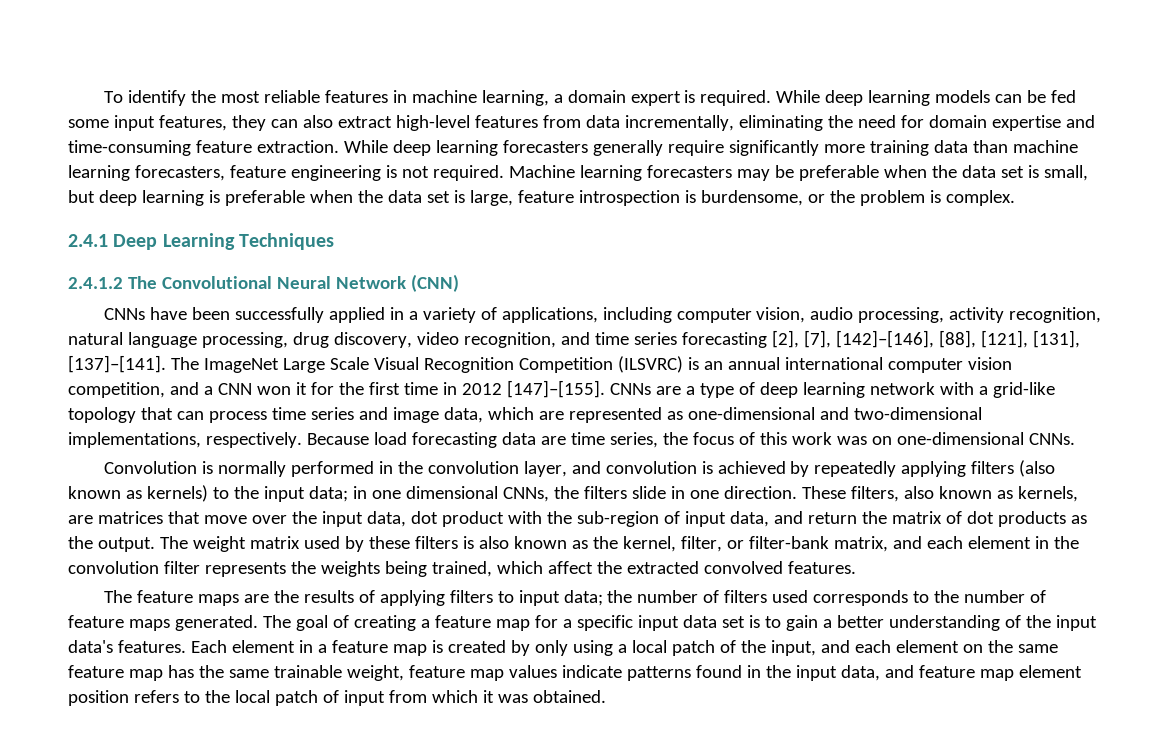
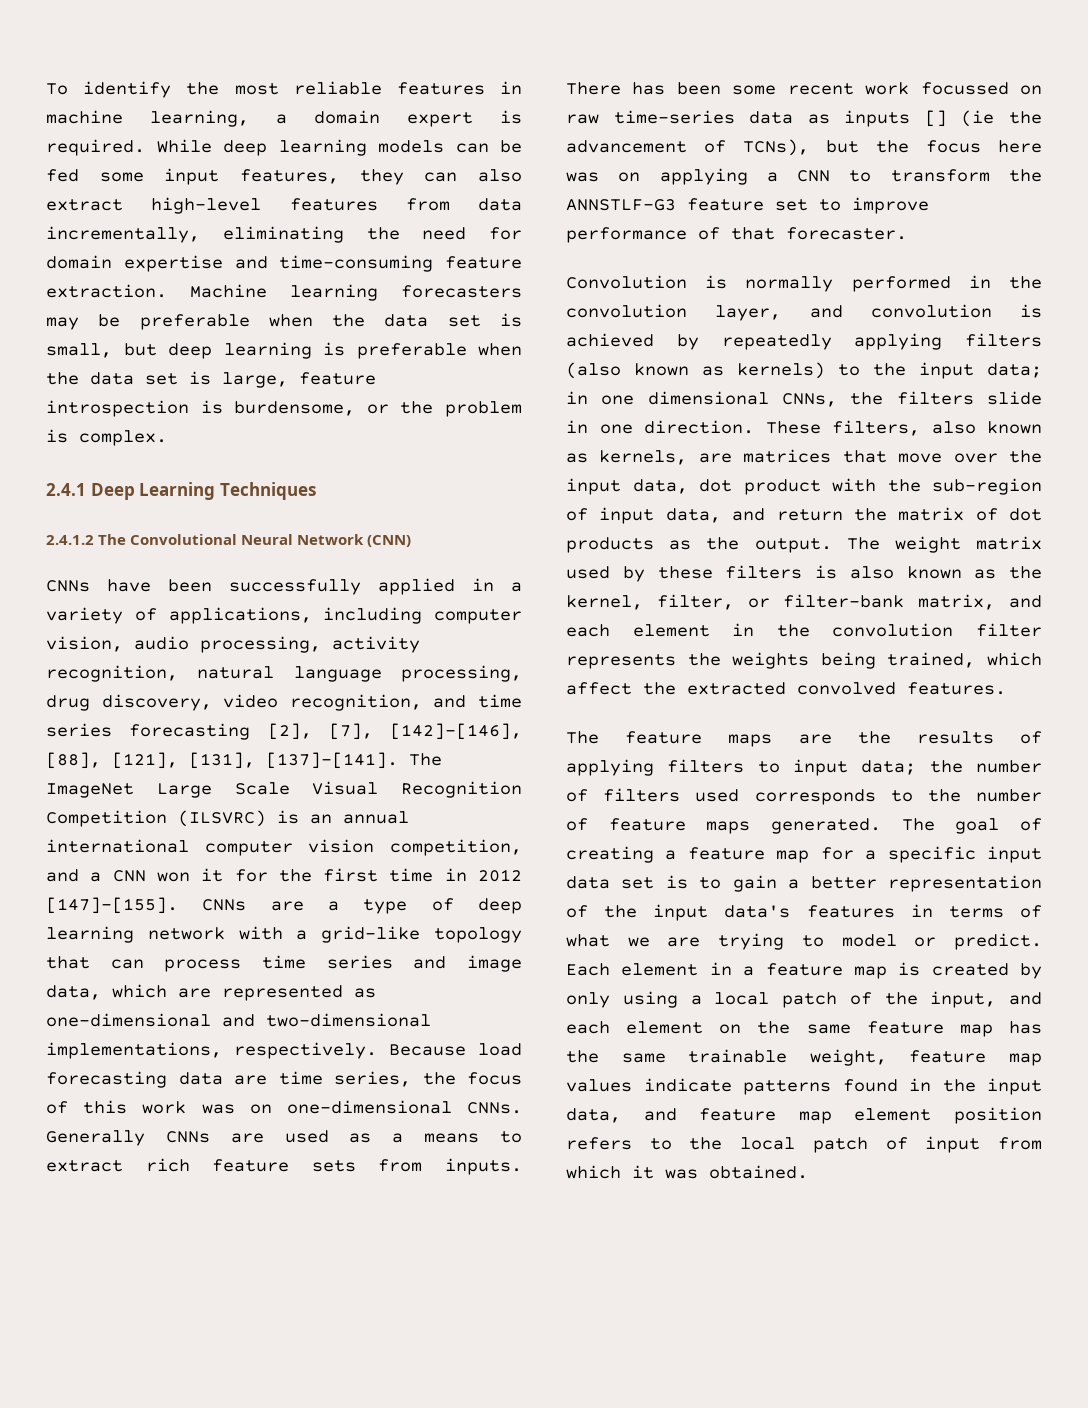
[343,140,1078,156] [68,165,504,181] While deep learning forecasters generally require significantly more training data than machine learning forecasters, feature engineering is not required. -> (167, 291) none
(1075, 439) none -> [46,1130,522,1146] [46,1158,522,1175] [566,82,1042,95] [566,110,1042,127] [566,139,1042,156] [566,168,1042,185] [566,197,929,214] [566,227,907,243] Generally CNNs are used as a means to extract rich feature sets from inputs. There has been some recent work focussed on raw time-series data as inputs [] (ie the advancement of TCNs), but the focus here was on applying a CNN to transform the ANNSTLF-G3 feature set to improve performance of that forecaster.
[888,615,1000,631] understanding -> [888,875,1042,892] representation
[117,640,186,653] features. -> [806,904,1042,918] [566,933,1042,950] features in terms of what we are trying to model or predict.

